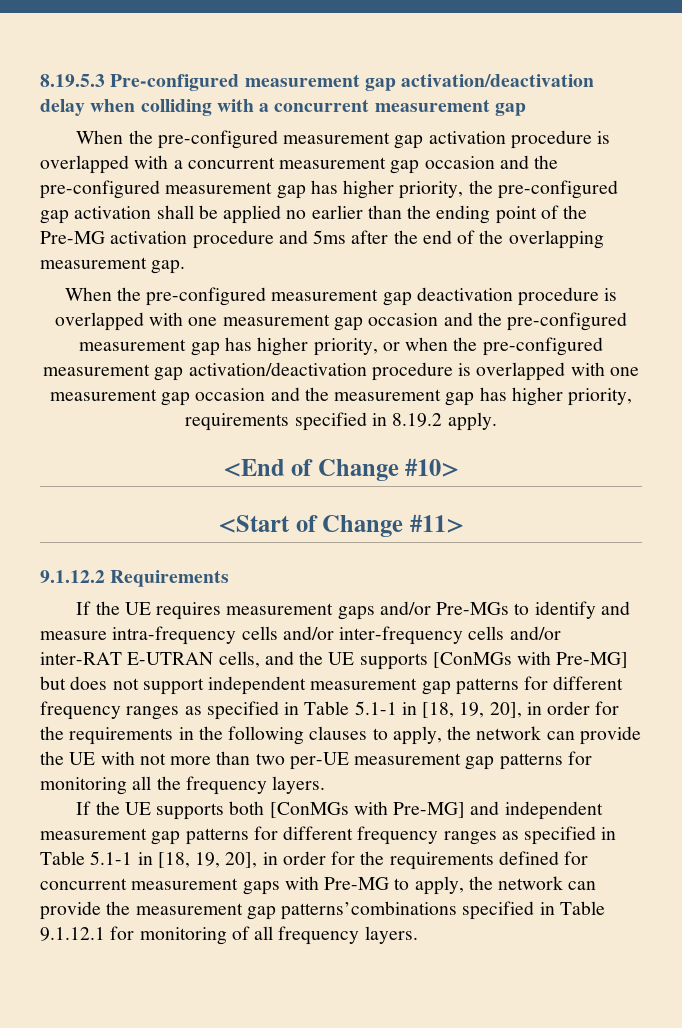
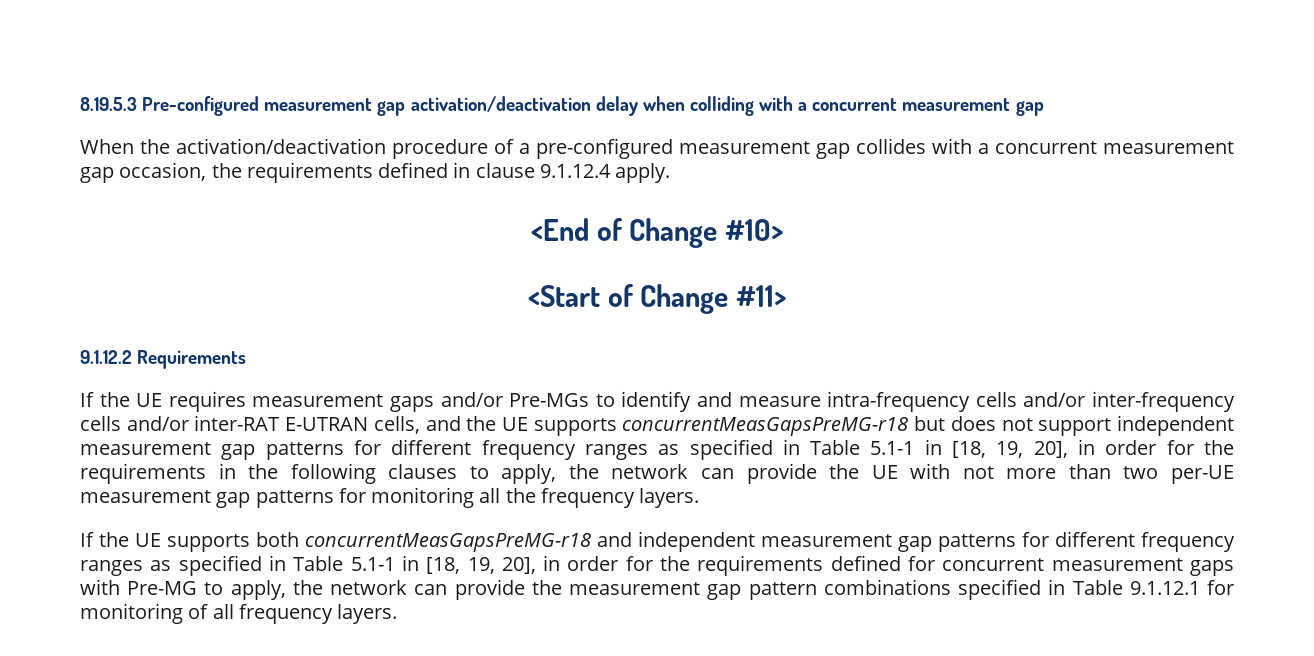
[157,130,611,149] [40,155,559,174] [40,180,618,199] [40,205,588,224] [40,230,604,249] [40,257,186,274] [64,287,618,306] [54,312,628,331] [79,337,603,356] [43,362,639,381] [49,387,633,406] [185,412,443,431] pre-configured measurement gap activation procedure is overlapped with a concurrent measurement gap occasion and the pre-configured measurement gap has higher priority, the pre-configured gap activation shall be applied no earlier than the ending point of the Pre-MG activation procedure and 5ms after the end of the overlapping measurement gap. // When the pre-configured measurement gap deactivation procedure is overlapped with one measurement gap occasion and the pre-configured measurement gap has higher priority, or when the pre-configured measurement gap activation/deactivation procedure is overlapped with one measurement gap occasion and the measurement gap has higher priority, requirements specified in 8.19.2 -> [176,138,1234,159] [80,162,611,183] activation/deactivation procedure of a pre-configured measurement gap collides with a concurrent measurement gap occasion, the requirements defined in clause 9.1.12.4
[432,651,629,668] [ConMGs with Pre-MG] -> [622,417,909,436] concurrentMeasGapsPreMG-r18
[269,801,466,818] [ConMGs with Pre-MG] -> [305,533,591,552] concurrentMeasGapsPreMG-r18
[281,901,458,920] patterns’combinations -> [748,579,951,600] pattern combinations

